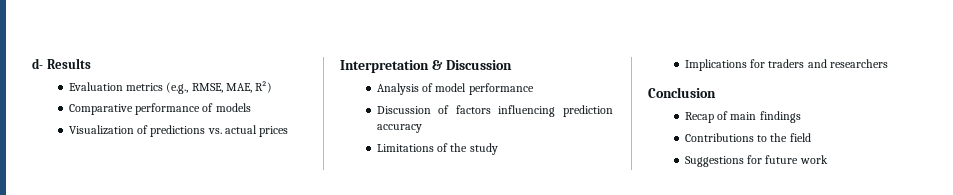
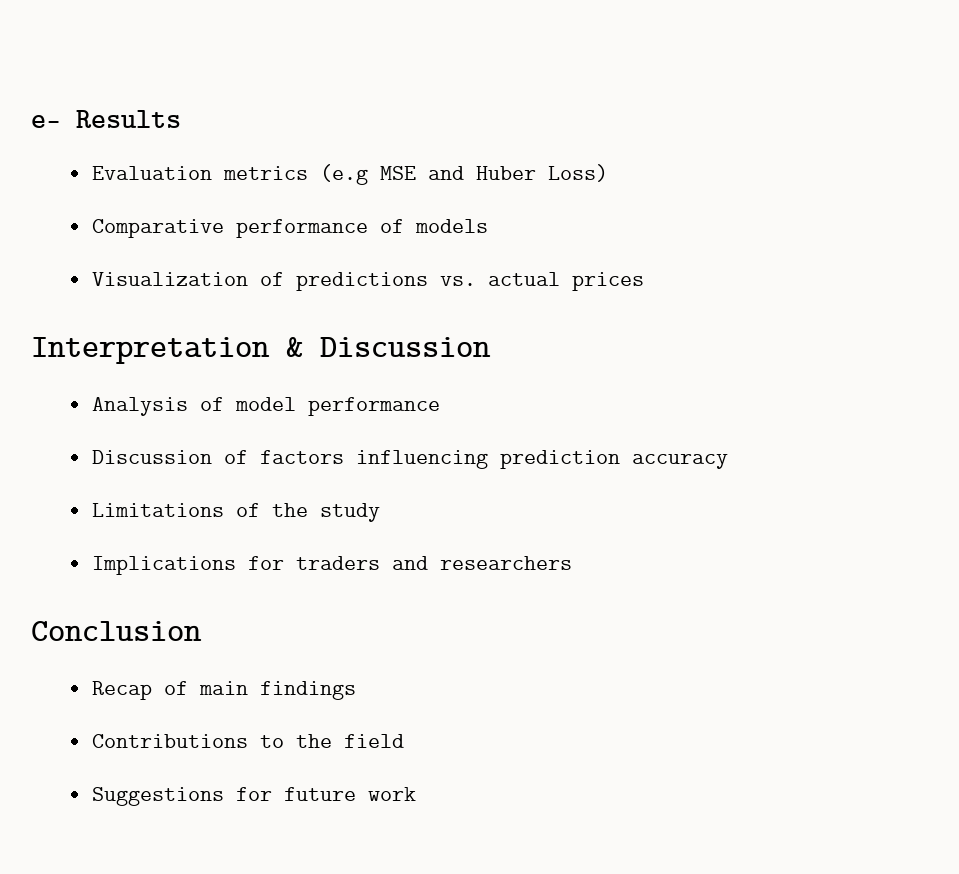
[32,58,43,69] d- -> [31,115,61,128] e-
[166,81,273,94] (e.g., RMSE, MAE, R²) -> [319,164,608,185] (e.g MSE and Huber Loss)

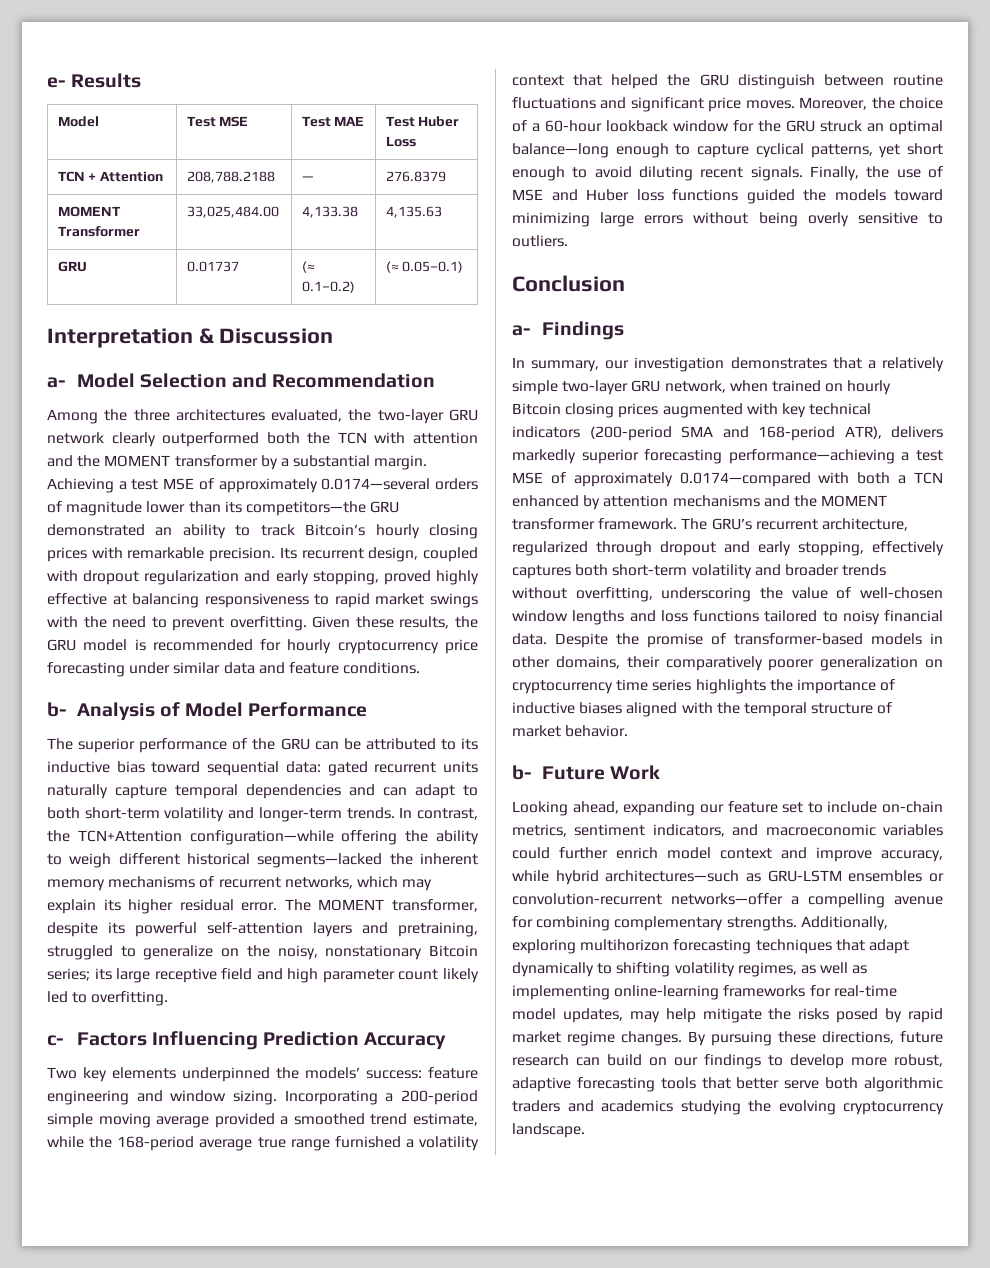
[91,164,608,185] [91,219,488,238] [91,272,644,291] [31,337,491,364] [91,397,440,416] [91,450,728,469] [91,503,380,522] [91,556,572,575] [31,621,202,641] [91,681,356,700] [91,734,404,748] [91,787,416,806] // Evaluation metrics (e.g MSE and Huber Loss) // Comparative performance of models // Visualization of predictions vs. actual prices // Interpretation & Discussion // Analysis of model performance // Discussion of factors influencing prediction accuracy // Limitations of the study // Implications for traders and researchers // Conclusion // Recap of main findings // Contributions to the field // Suggestions for future work -> [57,116,99,127] [186,116,249,127] [301,116,365,127] [385,116,460,127] [385,136,416,147] [57,171,164,182] [186,171,275,183] [301,176,313,181] [385,171,446,182] [57,206,121,217] [57,226,140,237] [186,206,279,218] [301,206,358,218] [385,206,442,218] [57,261,87,272] [186,261,239,272] [301,261,315,273] [301,281,355,293] [385,261,464,273] [47,328,333,348] [47,373,436,388] [47,409,478,424] [47,432,478,447] [47,455,428,470] [47,478,478,493] [47,501,400,516] [47,524,478,539] [47,547,479,562] [47,570,480,585] [47,593,478,608] [47,616,478,631] [47,639,478,654] [47,662,421,677] [47,702,368,721] [47,738,479,753] [47,761,479,776] [47,784,478,799] [47,807,479,822] [47,830,480,845] [47,853,478,868] [47,876,433,891] [47,899,478,914] [47,922,478,937] [47,945,478,960] [47,968,479,983] [47,991,169,1006] [47,1031,447,1050] [47,1067,478,1082] [47,1090,478,1105] [47,1113,478,1128] [47,1136,479,1151] [512,74,943,89] [512,97,943,112] [512,120,943,135] [512,143,943,158] [512,166,943,181] [512,189,943,204] [512,212,943,227] [512,235,568,247] [512,275,625,292] [512,321,624,340] [512,357,944,372] [512,380,892,395] [512,403,872,418] [512,426,943,441] [512,449,943,464] [512,472,943,487] [512,495,888,510] [512,518,908,531] [512,541,944,556] [512,564,887,579] [512,587,943,602] [512,610,943,625] [512,633,943,648] [512,656,943,671] [512,679,896,694] [512,702,893,717] [512,725,629,737] [512,765,660,780] [512,801,943,816] [512,824,943,837] [512,847,943,862] [512,870,944,885] [512,893,943,908] [512,916,888,931] [512,939,909,954] [512,962,868,977] [512,985,897,1000] [512,1008,944,1023] [512,1031,943,1046] [512,1054,943,1069] [512,1077,943,1092] [512,1100,944,1115] [512,1123,585,1138] // Model | Test MSE | Test MAE | Test Huber Loss // TCN + Attention | 208,788.2188 | — | 276.8379 // MOMENT Transformer | 33,025,484.00 | 4,133.38 | 4,135.63 // GRU | 0.01737 | (≈ 0.1–0.2) | (≈ 0.05–0.1) // Interpretation & Discussion // a- Model Selection and Recommendation // Among the three architectures evaluated, the two-layer GRU network clearly outperformed both the TCN with attention and the MOMENT transformer by a substantial margin. Achieving a test MSE of approximately 0.0174—several orders of magnitude lower than its competitors—the GRU demonstrated an ability to track Bitcoin’s hourly closing prices with remarkable precision. Its recurrent design, coupled with dropout regularization and early stopping, proved highly effective at balancing responsiveness to rapid market swings with the need to prevent overfitting. Given these results, the GRU model is recommended for hourly cryptocurrency price forecasting under similar data and feature conditions. // b- Analysis of Model Performance // The superior performance of the GRU can be attributed to its inductive bias toward sequential data: gated recurrent units naturally capture temporal dependencies and can adapt to both short-term volatility and longer-term trends. In contrast, the TCN+Attention configuration—while offering the ability to weigh different historical segments—lacked the inherent memory mechanisms of recurrent networks, which may explain its higher residual error. The MOMENT transformer, despite its powerful self-attention layers and pretraining, struggled to generalize on the noisy, nonstationary Bitcoin series; its large receptive field and high parameter count likely led to overfitting. // c- Factors Influencing Prediction Accuracy // Two key elements underpinned the models’ success: feature engineering and window sizing. Incorporating a 200-period simple moving average provided a smoothed trend estimate, while the 168-period average true range furnished a volatility context that helped the GRU distinguish between routine fluctuations and significant price moves. Moreover, the choice of a 60-hour lookback window for the GRU struck an optimal balance—long enough to capture cyclical patterns, yet short enough to avoid diluting recent signals. Finally, the use of MSE and Huber loss functions guided the models toward minimizing large errors without being overly sensitive to outliers. // Conclusion // a- Findings // In summary, our investigation demonstrates that a relatively simple two-layer GRU network, when trained on hourly Bitcoin closing prices augmented with key technical indicators (200-period SMA and 168-period ATR), delivers markedly superior forecasting performance—achieving a test MSE of approximately 0.0174—compared with both a TCN enhanced by attention mechanisms and the MOMENT transformer framework. The GRU’s recurrent architecture, regularized through dropout and early stopping, effectively captures both short-term volatility and broader trends without overfitting, underscoring the value of well-chosen window lengths and loss functions tailored to noisy financial data. Despite the promise of transformer-based models in other domains, their comparatively poorer generalization on cryptocurrency time series highlights the importance of inductive biases aligned with the temporal structure of market behavior. // b- Future Work // Looking ahead, expanding our feature set to include on-chain metrics, sentiment indicators, and macroeconomic variables could further enrich model context and improve accuracy, while hybrid architectures—such as GRU-LSTM ensembles or convolution-recurrent networks—offer a compelling avenue for combining complementary strengths. Additionally, exploring multihorizon forecasting techniques that adapt dynamically to shifting volatility regimes, as well as implementing online-learning frameworks for real-time model updates, may help mitigate the risks posed by rapid market regime changes. By pursuing these directions, future research can build on our findings to develop more robust, adaptive forecasting tools that better serve both algorithmic traders and academics studying the evolving cryptocurrency landscape.

